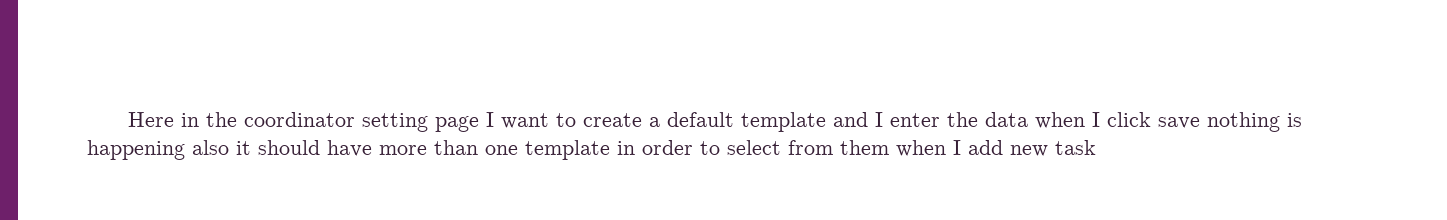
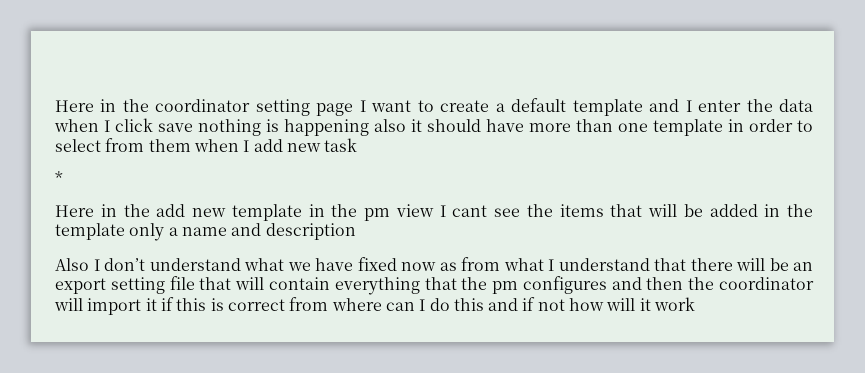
(1096, 147) none -> [55,171,63,184] [55,204,813,221] [55,223,356,241] [55,257,813,271] [55,276,815,295] [54,297,696,315] // * // Here in the add new template in the pm view I cant see the items that will be added in the template only a name and description // Also I don’t understand what we have fixed now as from what I understand that there will be an export setting file that will contain everything that the pm configures and then the coordinator will import it if this is correct from where can I do this and if not how will it work

